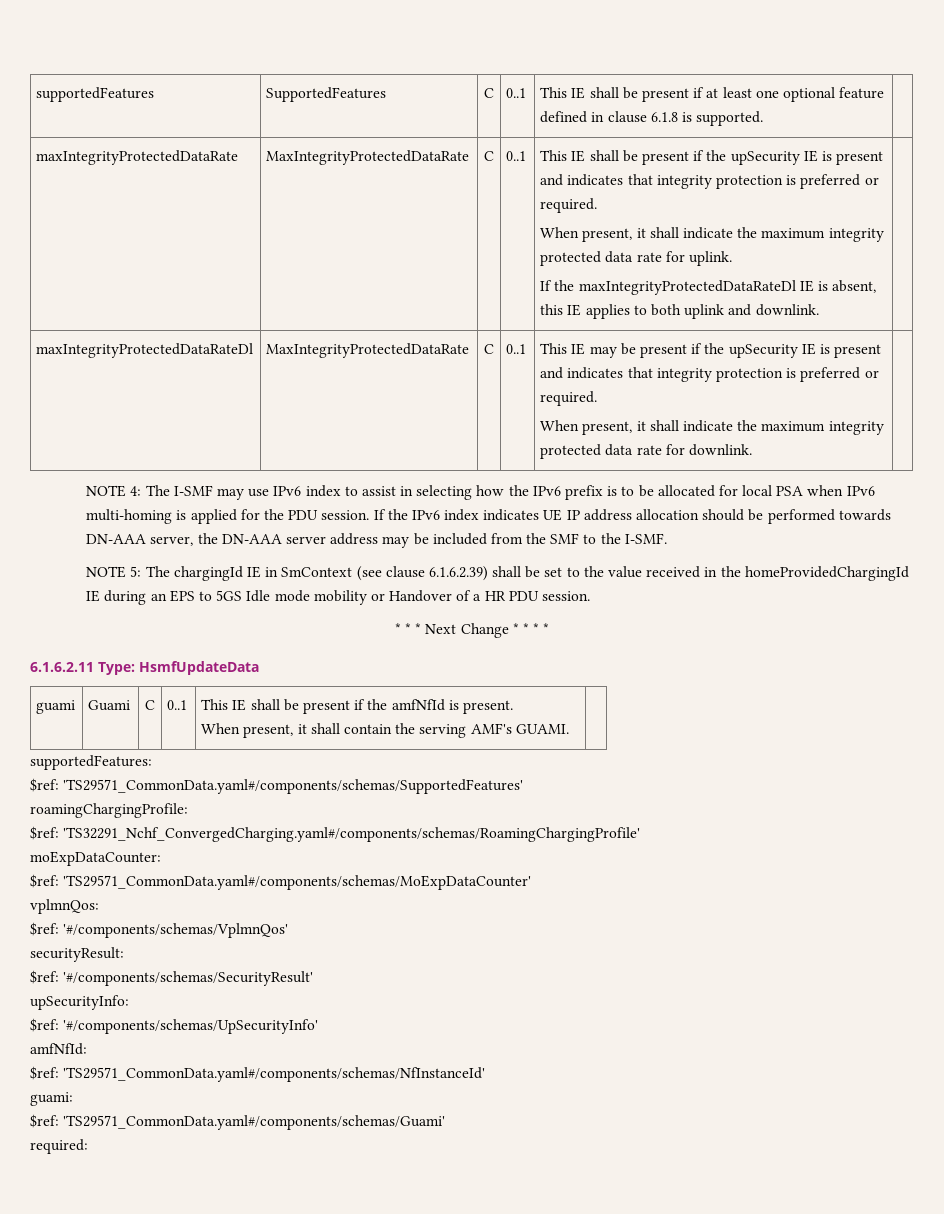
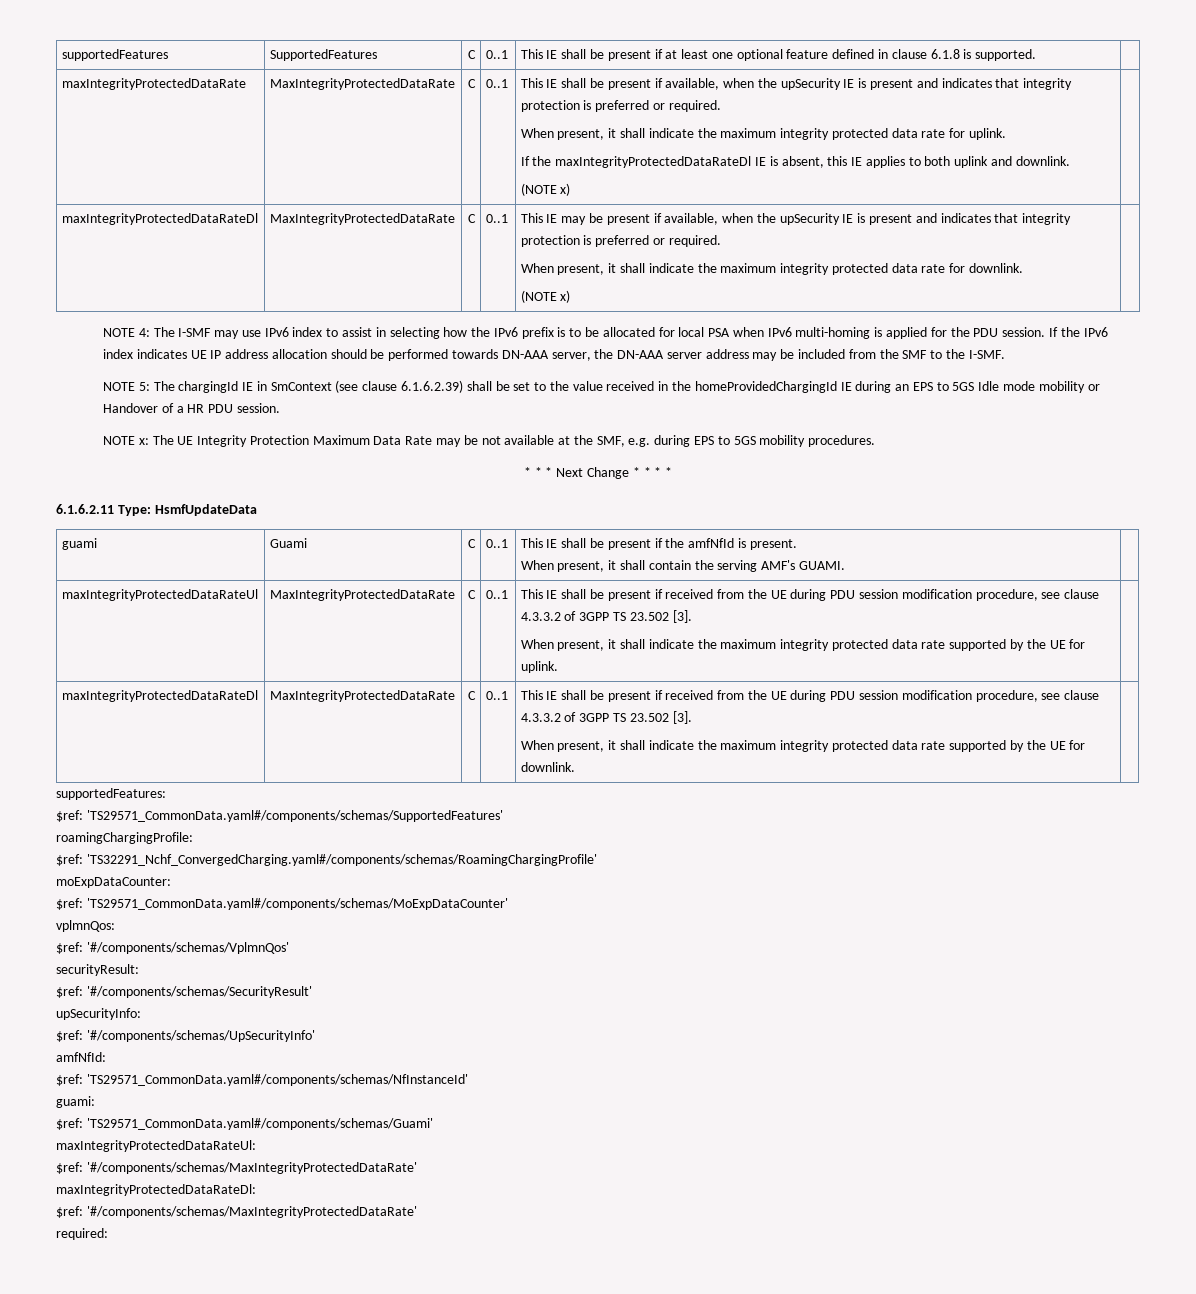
(705, 155) none -> [665,78,755,90] available, when
(819, 310) none -> [520,183,571,196] // (NOTE x)
(703, 348) none -> [664,213,754,225] available, when
(752, 450) none -> [520,290,571,303] // (NOTE x)
(591, 596) none -> [102,435,876,447] // NOTE x: The UE Integrity Protection Maximum Data Rate may be not available at the SMF, e.g. during EPS to 5GS mobility procedures.
(569, 729) none -> [61,589,258,601] [269,589,455,601] [467,590,476,599] [485,590,508,599] [520,589,1100,601] [520,610,692,623] [520,639,1086,651] [520,661,558,673] [61,690,258,702] [269,690,455,702] [467,691,476,700] [485,691,508,700] [520,690,1100,702] [520,711,692,724] [520,740,1086,752] [520,762,575,772] // maxIntegrityProtectedDataRateUl | MaxIntegrityProtectedDataRate | C | 0..1 | This IE shall be present if received from the UE during PDU session modification procedure, see clause 4.3.3.2 of 3GPP TS 23.502 [3]. // When present, it shall indicate the maximum integrity protected data rate supported by the UE for uplink. | // maxIntegrityProtectedDataRateDl | MaxIntegrityProtectedDataRate | C | 0..1 | This IE shall be present if received from the UE during PDU session modification procedure, see clause 4.3.3.2 of 3GPP TS 23.502 [3]. // When present, it shall indicate the maximum integrity protected data rate supported by the UE for downlink. |
(446, 1122) none -> [56,1140,256,1152] [56,1162,417,1174] [56,1184,256,1196] [56,1206,417,1218] // maxIntegrityProtectedDataRateUl: // $ref: '#/components/schemas/MaxIntegrityProtectedDataRate' // maxIntegrityProtectedDataRateDl: // $ref: '#/components/schemas/MaxIntegrityProtectedDataRate'

